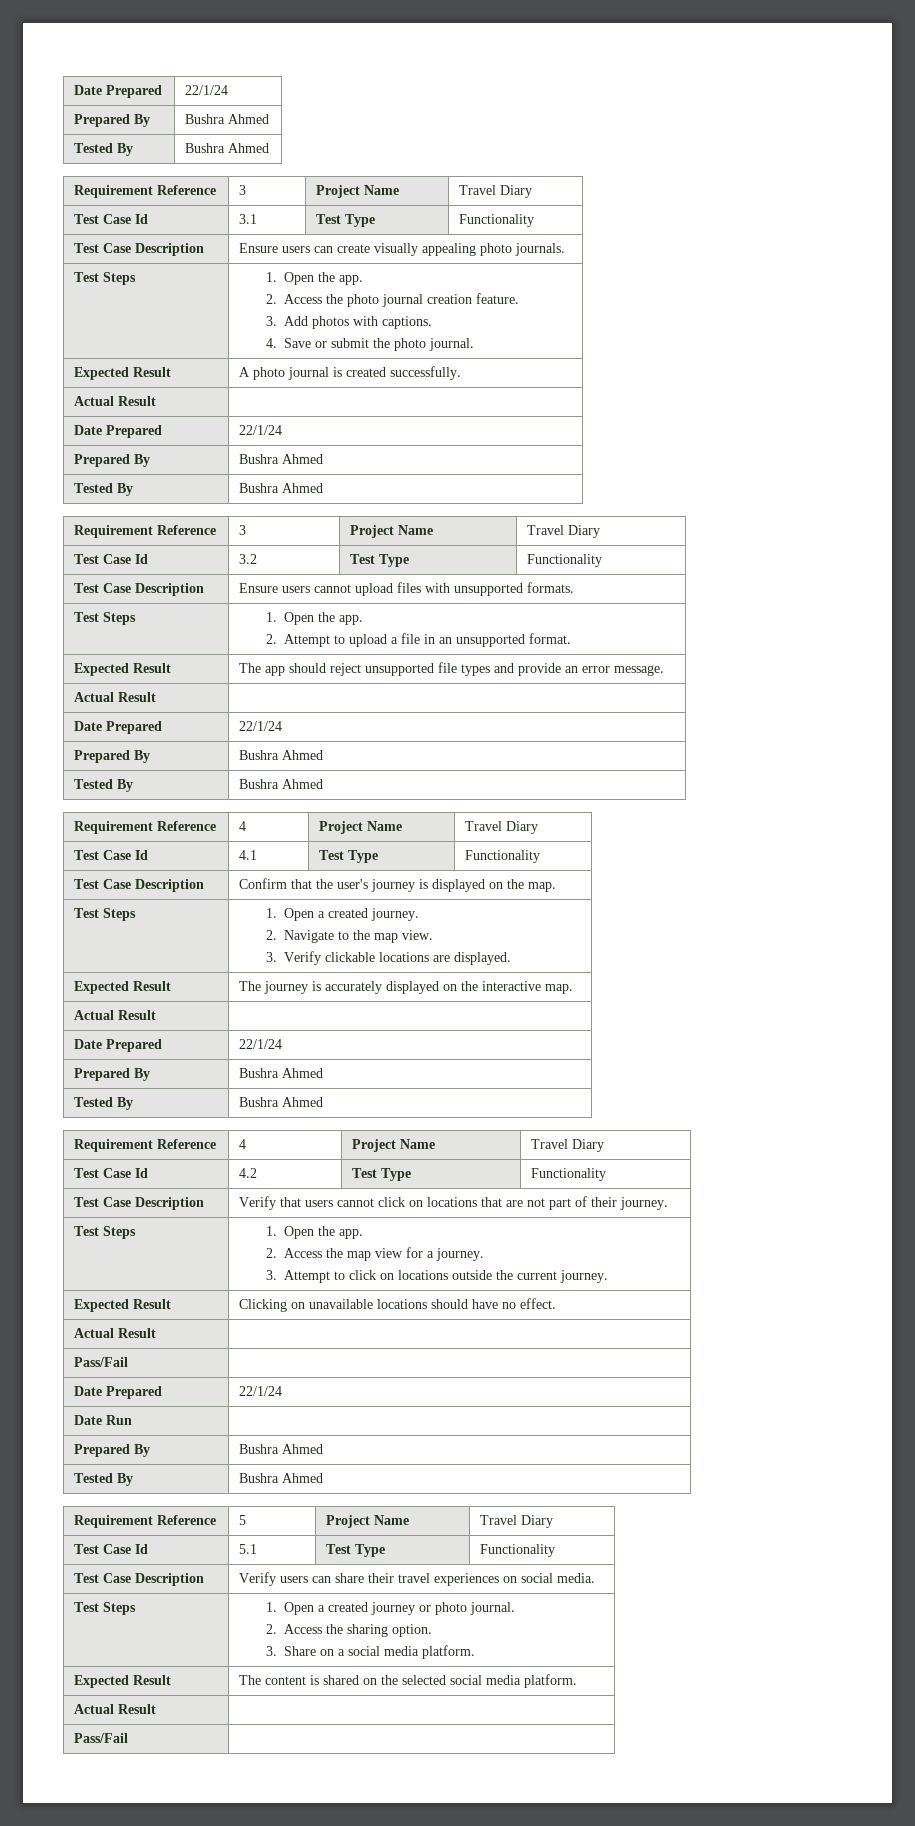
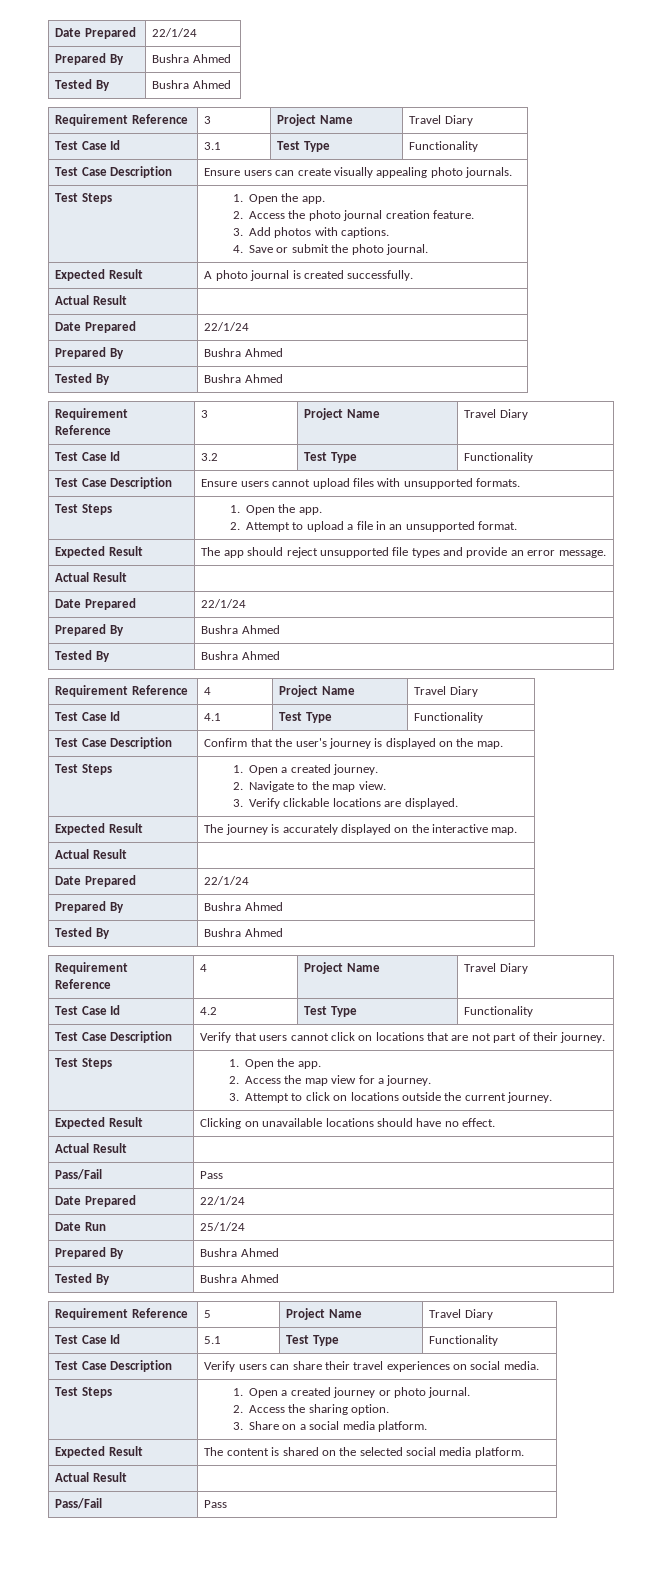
(128, 1362) none -> [200,1171,224,1179] Pass
(132, 1420) none -> [200,1222,246,1231] 25/1/24
(128, 1738) none -> [204,1500,228,1508] Pass

